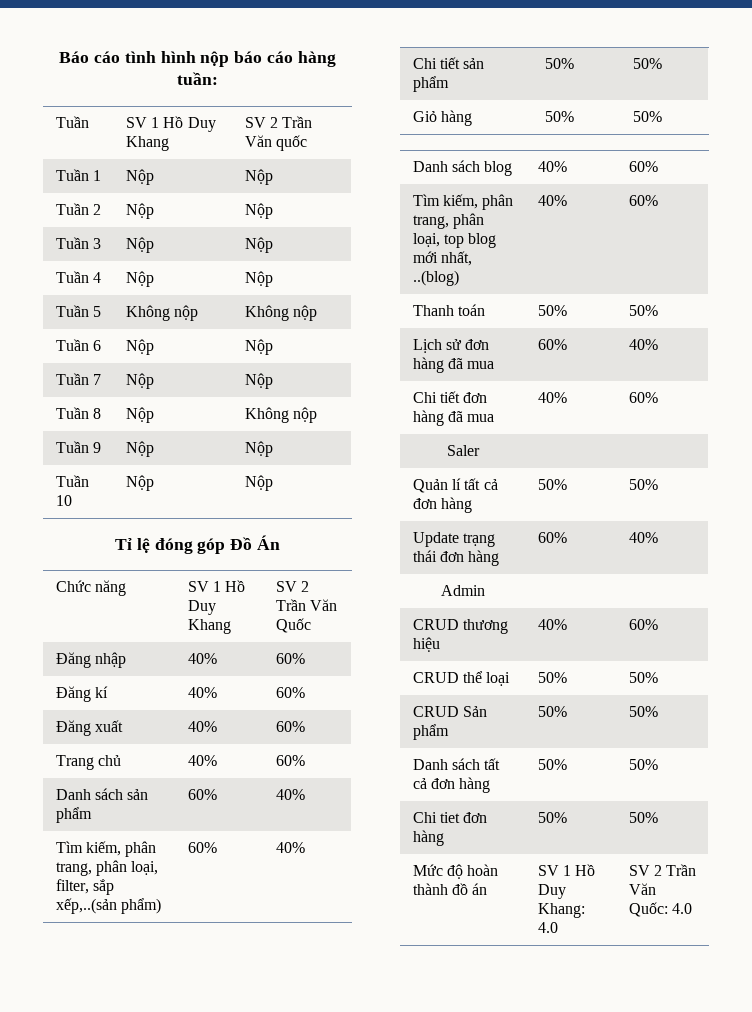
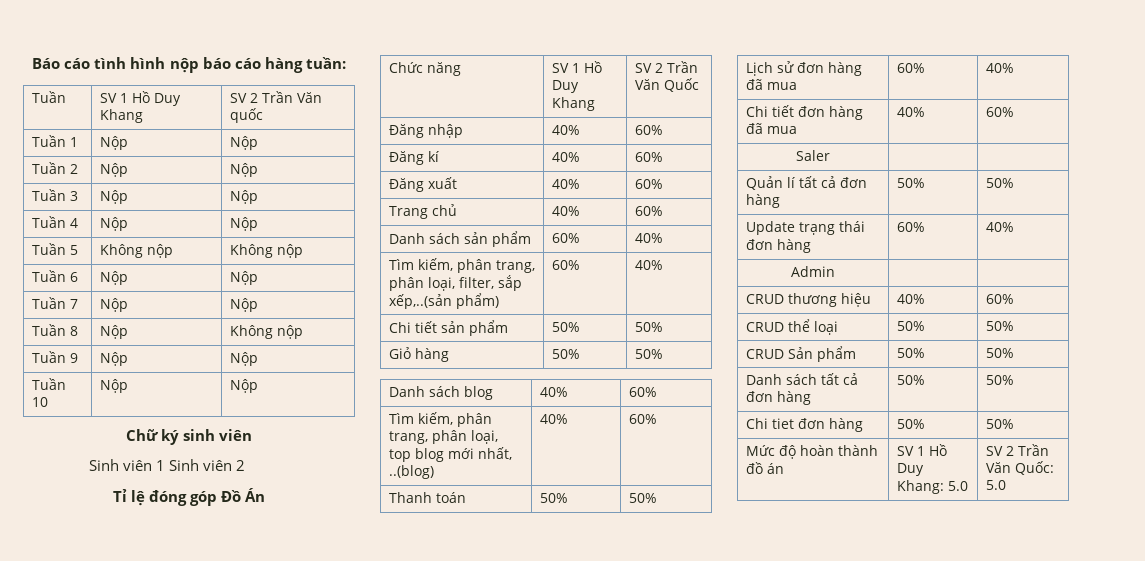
(273, 483) none -> [125,429,253,445] [89,459,246,471] // Chữ ký sinh viên // Sinh viên 1 Sinh viên 2
[537,922,558,933] 4.0 -> [947,481,968,491] 5.0
[671,903,692,914] 4.0 -> [985,480,1006,490] 5.0

